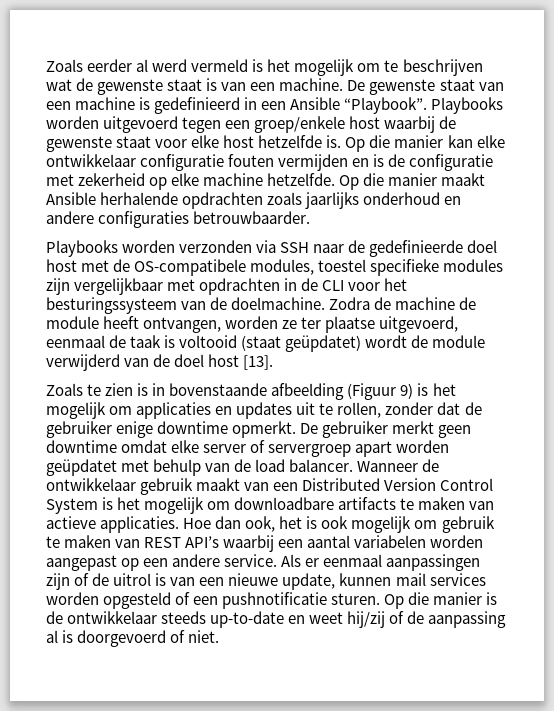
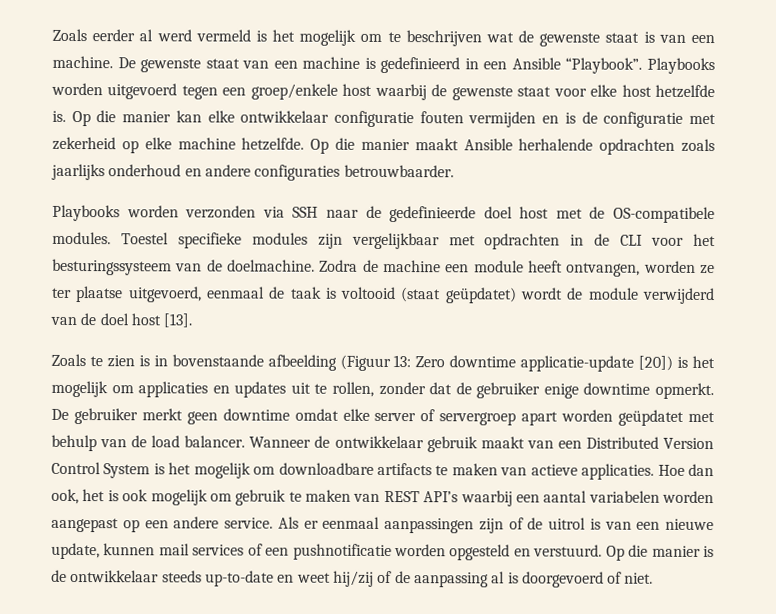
[250,259,367,275] modules, toestel -> [52,231,169,245] modules. Toestel
[459,297,477,310] de -> [445,264,470,273] een
[400,383,414,399] 9) -> [393,355,674,372] 13: Zero downtime applicatie-update [20])
[46,592,172,609] worden opgesteld -> (245, 550) none
[331,593,381,605] sturen. -> [394,544,603,561] worden opgesteld en verstuurd.

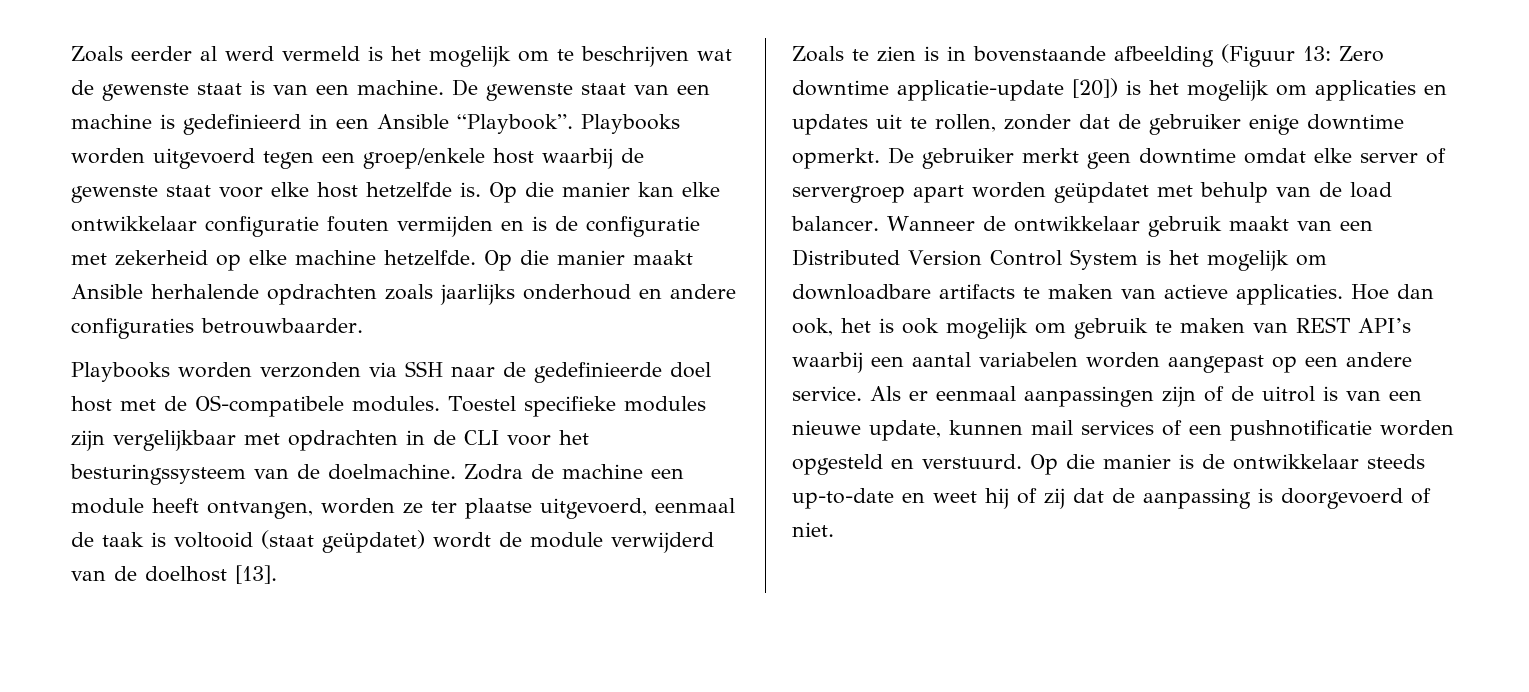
[99,313,161,326] doel host -> [145,566,227,582] doelhost
[332,570,393,587] hij/zij of -> [985,488,1104,509] hij of zij dat
[491,571,506,584] al -> (1251, 498) none

